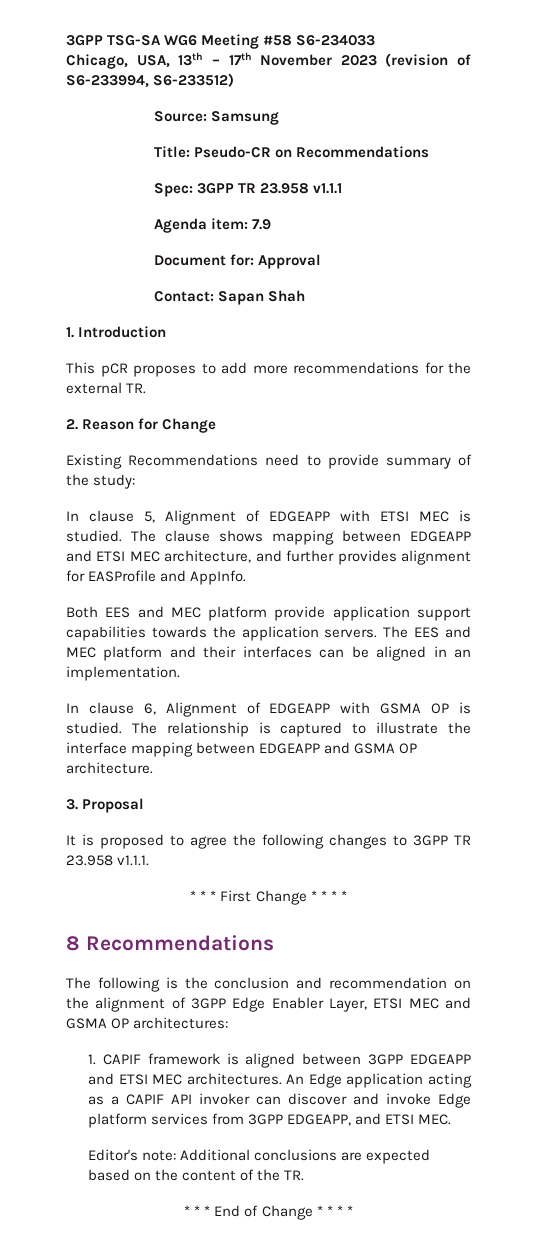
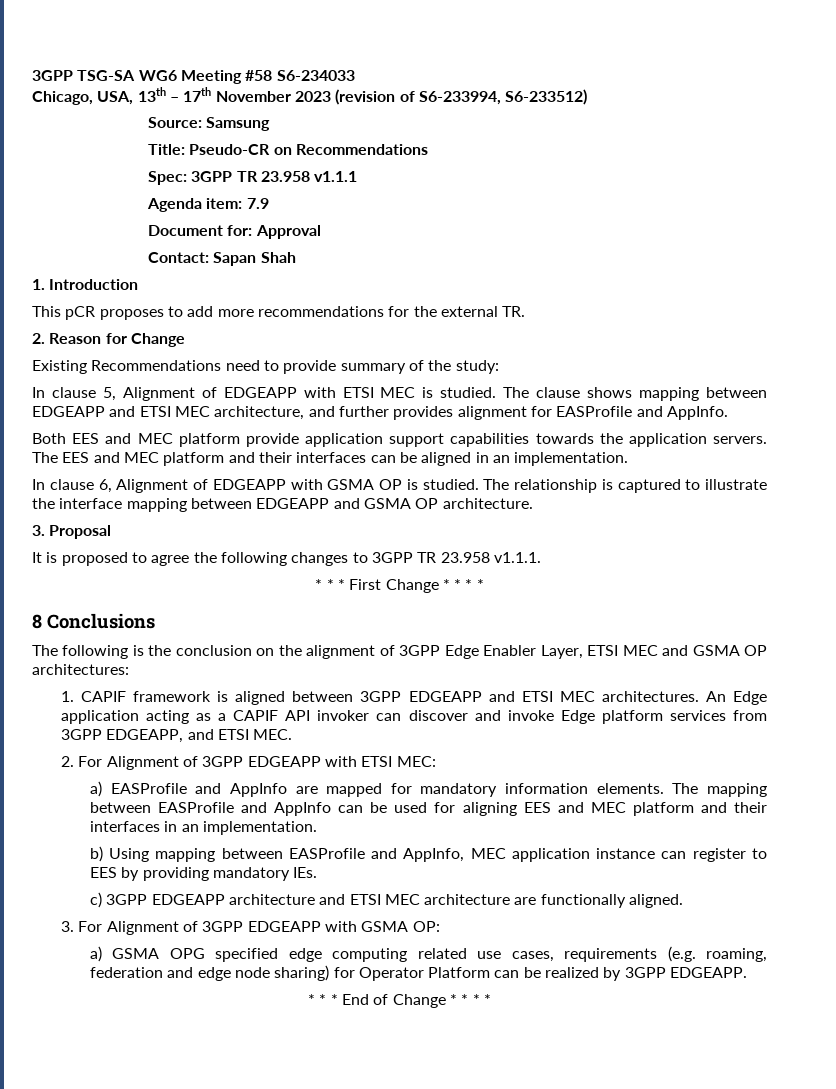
[85,935,274,951] Recommendations -> [47,613,155,629] Conclusions
[296,977,448,989] and recommendation -> (252, 650) none
[87,1149,431,1164] [87,1169,305,1181] Editor's note: Additional conclusions are expected based on the content of the TR. -> [60,756,436,770] [89,781,768,797] [89,802,768,816] [89,821,317,835] [89,846,767,862] [89,867,318,881] [89,892,684,908] [60,921,440,935] [89,946,767,962] [89,965,748,981] 2. For Alignment of 3GPP EDGEAPP with ETSI MEC: // a) EASProfile and AppInfo are mapped for mandatory information elements. The mapping between EASProfile and AppInfo can be used for aligning EES and MEC platform and their interfaces in an implementation. // b) Using mapping between EASProfile and AppInfo, MEC application instance can register to EES by providing mandatory IEs. // c) 3GPP EDGEAPP architecture and ETSI MEC architecture are functionally aligned. // 3. For Alignment of 3GPP EDGEAPP with GSMA OP: // a) GSMA OPG specified edge computing related use cases, requirements (e.g. roaming, federation and edge node sharing) for Operator Platform can be realized by 3GPP EDGEAPP.

